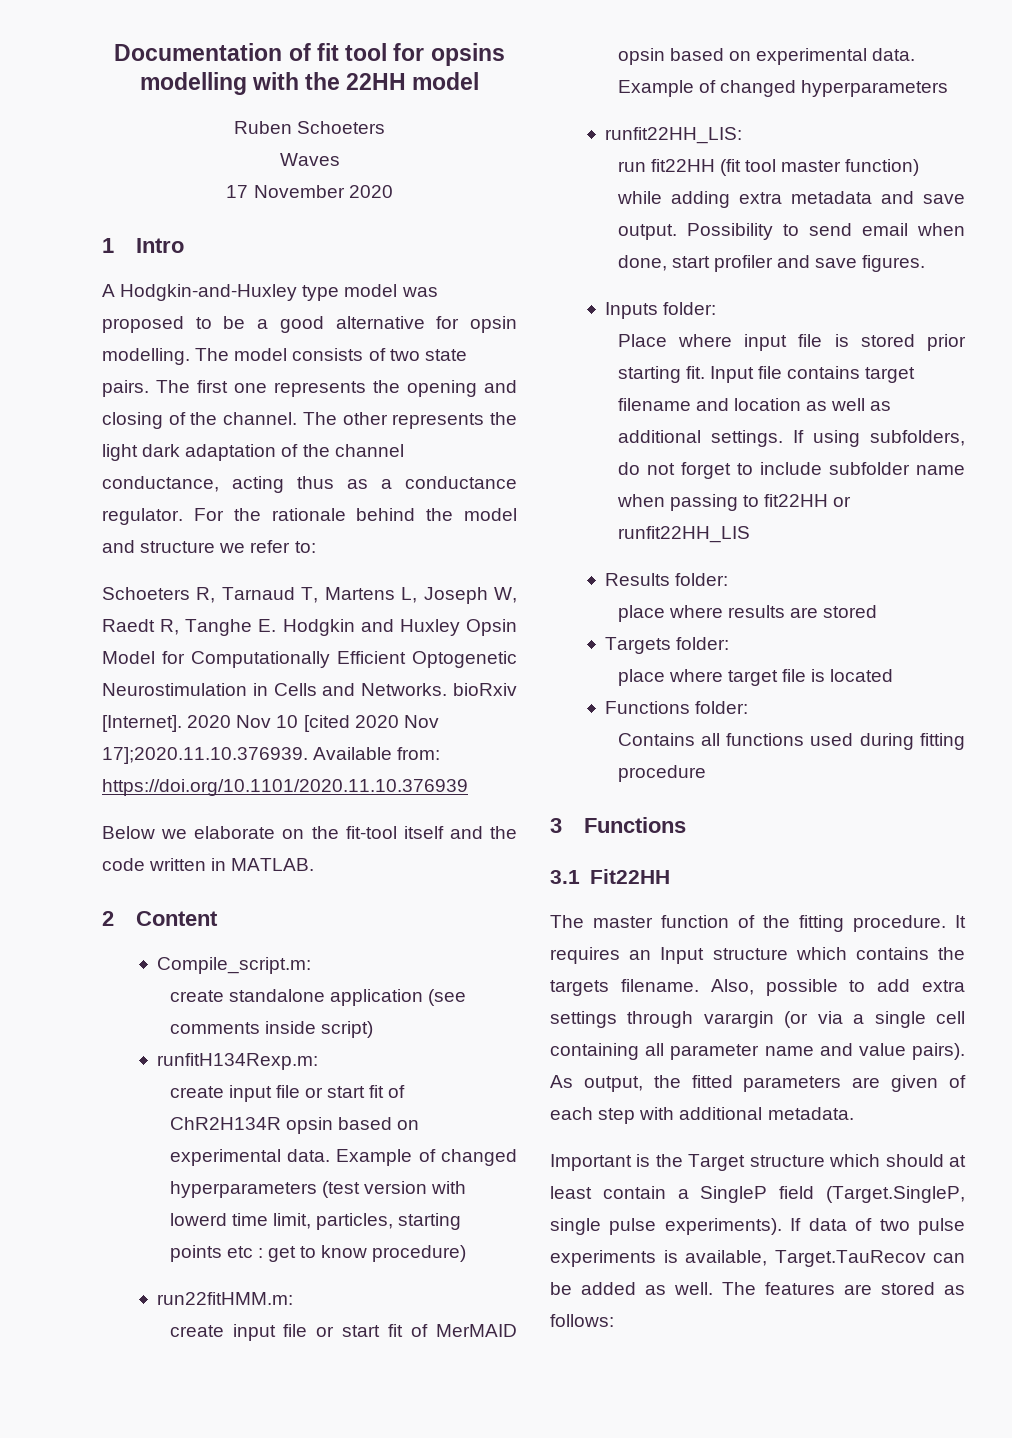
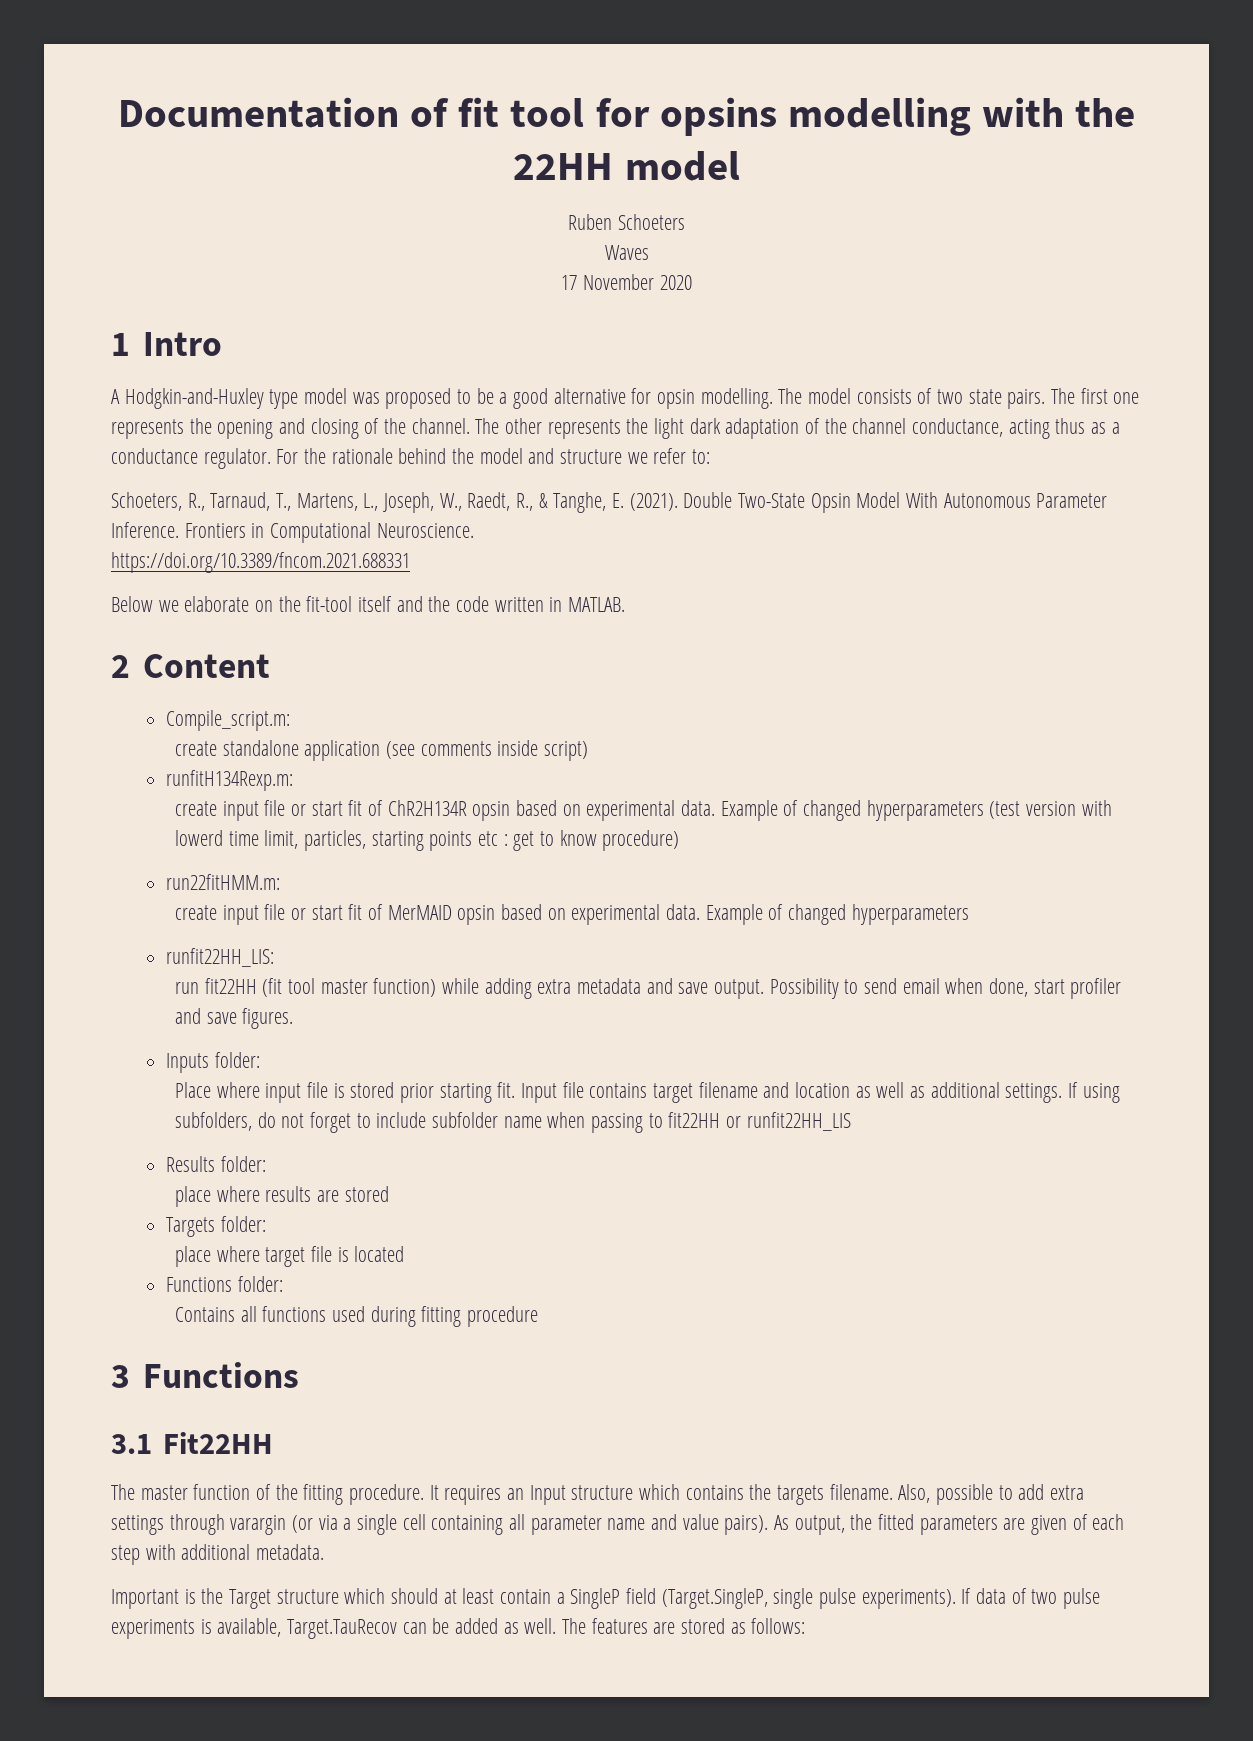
[102,587,518,604] [102,619,517,636] [102,651,517,668] [102,683,517,696] [102,715,439,732] [102,747,441,764] [102,779,468,796] Schoeters R, Tarnaud T, Martens L, Joseph W, Raedt R, Tanghe E. Hodgkin and Huxley Opsin Model for Computationally Efficient Optogenetic Neurostimulation in Cells and Networks. bioRxiv [Internet]. 2020 Nov 10 [cited 2020 Nov 17];2020.11.10.376939. Available from: https://doi.org/10.1101/2020.11.10.376939 -> [111,492,1108,513] [111,522,474,543] [111,552,410,573] Schoeters, R., Tarnaud, T., Martens, L., Joseph, W., Raedt, R., & Tanghe, E. (2021). Double Two-State Opsin Model With Autonomous Parameter Inference. Frontiers in Computational Neuroscience. // https://doi.org/10.3389/fncom.2021.688331

